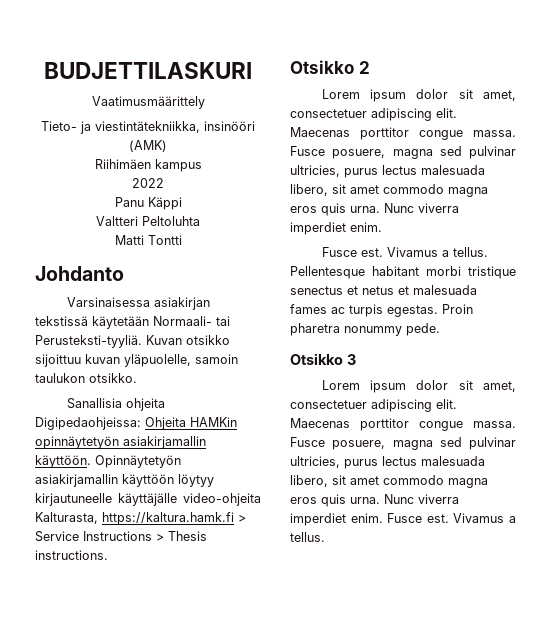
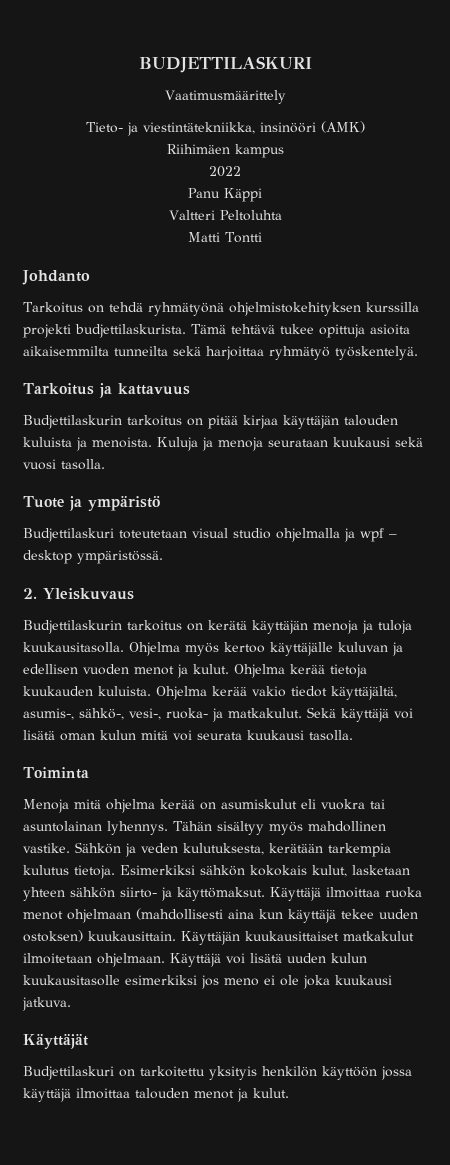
[66,297,210,310] [35,316,230,329] [35,335,230,348] [35,354,238,367] [35,373,137,383] [66,398,165,411] [35,417,237,430] [35,436,206,449] [35,455,181,468] [35,474,214,487] [35,493,261,506] [35,512,246,525] [35,531,207,542] [35,550,108,560] [290,60,370,74] [321,89,516,102] [290,108,457,121] [290,127,516,140] [290,146,516,159] [290,165,485,178] [290,184,488,197] [290,203,459,216] [290,222,382,235] [321,247,488,257] [290,266,516,279] [290,285,477,295] [290,304,473,317] [290,323,440,336] [290,353,356,365] [321,380,516,393] [290,399,457,412] [290,418,516,431] [290,437,516,450] [290,456,485,469] [290,475,488,488] [290,494,459,507] [290,513,516,526] [290,532,325,542] Varsinaisessa asiakirjan tekstissä käytetään Normaali- tai Perusteksti-tyyliä. Kuvan otsikko sijoittuu kuvan yläpuolelle, samoin taulukon otsikko. // Sanallisia ohjeita Digipedaohjeissa: Ohjeita HAMKin opinnäytetyön asiakirjamallin käyttöön. Opinnäytetyön asiakirjamallin käyttöön löytyy kirjautuneelle käyttäjälle video-ohjeita Kalturasta, https://kaltura.hamk.fi > Service Instructions > Thesis instructions. // Otsikko 2 // Lorem ipsum dolor sit amet, consectetuer adipiscing elit. Maecenas porttitor congue massa. Fusce posuere, magna sed pulvinar ultricies, purus lectus malesuada libero, sit amet commodo magna eros quis urna. Nunc viverra imperdiet enim. // Fusce est. Vivamus a tellus. Pellentesque habitant morbi tristique senectus et netus et malesuada fames ac turpis egestas. Proin pharetra nonummy pede. // Otsikko 3 // Lorem ipsum dolor sit amet, consectetuer adipiscing elit. Maecenas porttitor congue massa. Fusce posuere, magna sed pulvinar ultricies, purus lectus malesuada libero, sit amet commodo magna eros quis urna. Nunc viverra imperdiet enim. Fusce est. Vivamus a tellus. -> [23,302,419,316] [23,324,410,338] [23,346,418,360] [23,383,190,398] [23,415,398,429] [23,437,423,451] [23,459,105,470] [23,495,160,511] [23,528,397,542] [23,550,163,564] [23,588,134,600] [23,620,412,634] [23,642,403,656] [23,664,367,678] [23,686,397,700] [23,707,413,722] [23,730,353,741] [23,767,89,779] [23,799,385,813] [23,821,386,835] [23,842,391,857] [23,865,410,879] [23,887,422,901] [23,908,418,923] [23,930,414,945] [23,953,367,967] [23,975,392,989] [22,997,71,1011] [23,1033,88,1049] [23,1066,412,1080] [23,1088,289,1102] Tarkoitus on tehdä ryhmätyönä ohjelmistokehityksen kurssilla projekti budjettilaskurista. Tämä tehtävä tukee opittuja asioita aikaisemmilta tunneilta sekä harjoittaa ryhmätyö työskentelyä. // Tarkoitus ja kattavuus // Budjettilaskurin tarkoitus on pitää kirjaa käyttäjän talouden kuluista ja menoista. Kuluja ja menoja seurataan kuukausi sekä vuosi tasolla. // Tuote ja ympäristö // Budjettilaskuri toteutetaan visual studio ohjelmalla ja wpf – desktop ympäristössä. // 2. Yleiskuvaus // Budjettilaskurin tarkoitus on kerätä käyttäjän menoja ja tuloja kuukausitasolla. Ohjelma myös kertoo käyttäjälle kuluvan ja edellisen vuoden menot ja kulut. Ohjelma kerää tietoja kuukauden kuluista. Ohjelma kerää vakio tiedot käyttäjältä, asumis-, sähkö-, vesi-, ruoka- ja matkakulut. Sekä käyttäjä voi lisätä oman kulun mitä voi seurata kuukausi tasolla. // Toiminta // Menoja mitä ohjelma kerää on asumiskulut eli vuokra tai asuntolainan lyhennys. Tähän sisältyy myös mahdollinen vastike. Sähkön ja veden kulutuksesta, kerätään tarkempia kulutus tietoja. Esimerkiksi sähkön kokokais kulut, lasketaan yhteen sähkön siirto- ja käyttömaksut. Käyttäjä ilmoittaa ruoka menot ohjelmaan (mahdollisesti aina kun käyttäjä tekee uuden ostoksen) kuukausittain. Käyttäjän kuukausittaiset matkakulut ilmoitetaan ohjelmaan. Käyttäjä voi lisätä uuden kulun kuukausitasolle esimerkiksi jos meno ei ole joka kuukausi jatkuva. // Käyttäjät // Budjettilaskuri on tarkoitettu yksityis henkilön käyttöön jossa käyttäjä ilmoittaa talouden menot ja kulut.

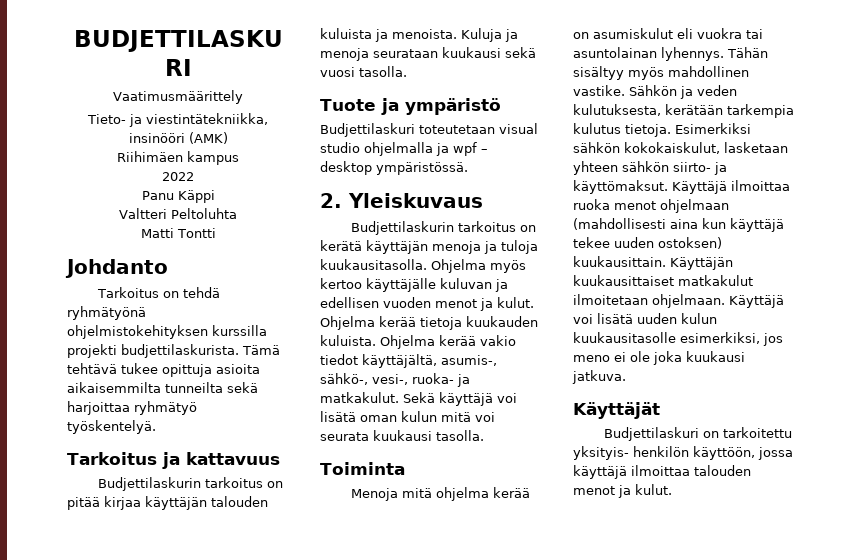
[250,865,347,877] kokokais kulut, -> [624,142,720,154] kokokaiskulut,
[125,975,197,985] esimerkiksi -> [680,332,760,344] esimerkiksi,
[209,1066,377,1080] yksityis henkilön käyttöön -> [573,446,755,460] yksityis- henkilön käyttöön,

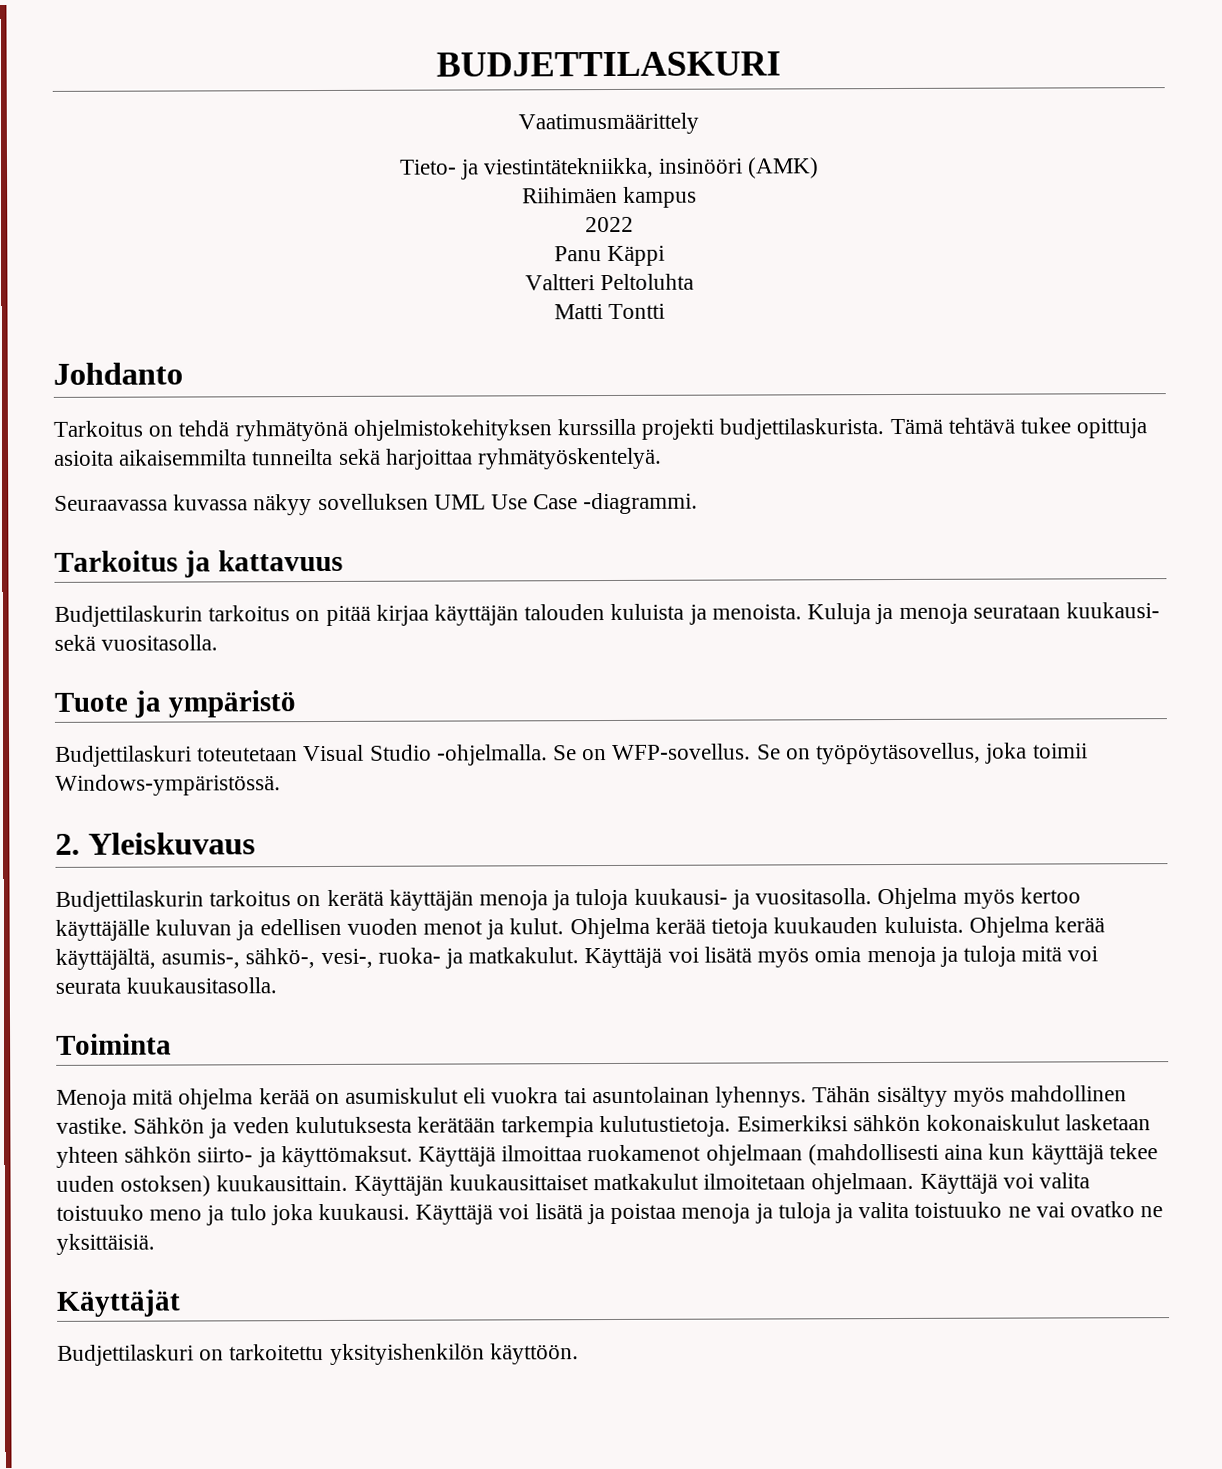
[134,401,197,415] [67,420,156,434] ryhmätyö työskentelyä. -> [478,447,663,470] [54,492,699,516] ryhmätyöskentelyä. // Seuraavassa kuvassa näkyy sovelluksen UML Use Case -diagrammi.
[442,47,536,58] [320,66,407,77] kuukausi sekä vuosi tasolla. -> [1065,602,1160,619] [54,634,219,651] kuukausi- sekä vuositasolla.
[499,123,538,134] [320,142,488,156] [320,161,468,175] visual studio ohjelmalla ja wpf – desktop ympäristössä. -> [303,742,1088,766] [55,774,281,796] Visual Studio -ohjelmalla. Se on WFP-sovellus. Se on työpöytäsovellus, joka toimii Windows-ympäristössä.
[320,259,427,270] kuukausitasolla. -> [633,888,873,910] kuukausi- ja vuositasolla.
[480,335,516,346] [320,354,358,365] vakio tiedot -> (1105, 924) none
[403,392,517,406] [320,411,437,422] Sekä käyttäjä voi lisätä oman kulun -> [584,945,1016,969] Käyttäjä voi lisätä myös omia menoja ja tuloja
[373,430,484,441] kuukausi tasolla. -> [126,977,278,994] kuukausitasolla.
[573,104,661,116] kulutuksesta, -> [294,1116,412,1134] kulutuksesta
[573,123,671,137] kulutus tietoja. -> [599,1115,732,1138] kulutustietoja.
[624,142,720,154] kokokaiskulut, -> [926,1114,1062,1131] kokonaiskulut
[573,199,656,210] ruoka menot -> [587,1144,702,1162] ruokamenot
[597,313,717,324] [573,332,783,346] [573,351,745,365] [572,370,626,384] [573,402,660,419] [603,427,792,441] [573,446,793,460] [573,465,751,479] [573,484,672,498] lisätä uuden kulun kuukausitasolle esimerkiksi, jos meno ei ole joka kuukausi jatkuva. // Käyttäjät // Budjettilaskuri on tarkoitettu yksityis- henkilön käyttöön, jossa käyttäjä ilmoittaa talouden menot ja kulut. -> [1039,1172,1091,1189] [56,1201,1164,1226] [56,1233,155,1255] [56,1289,181,1317] [57,1343,579,1366] valita toistuuko meno ja tulo joka kuukausi. Käyttäjä voi lisätä ja poistaa menoja ja tuloja ja valita toistuuko ne vai ovatko ne yksittäisiä. // Käyttäjät // Budjettilaskuri on tarkoitettu yksityishenkilön käyttöön.

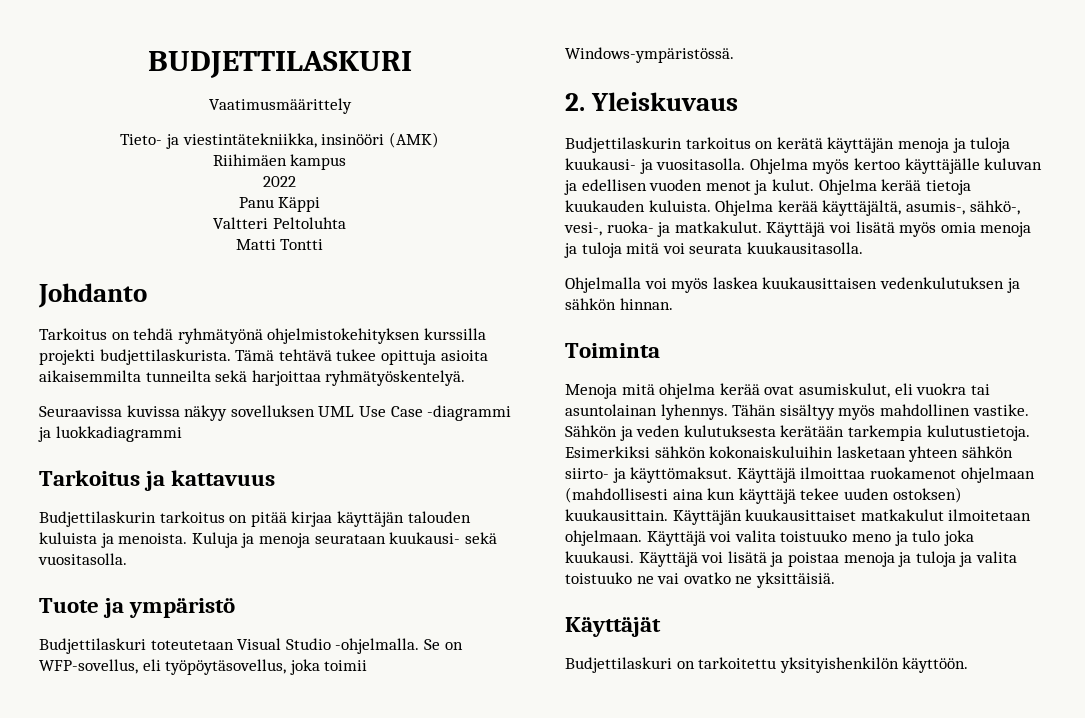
[54,494,249,511] Seuraavassa kuvassa -> [39,405,180,417] Seuraavissa kuvissa
[583,492,699,515] -diagrammi. -> [427,405,512,421] [38,426,182,442] -diagrammi ja luokkadiagrammi
[612,743,811,760] WFP-sovellus. Se on -> [39,659,161,674] WFP-sovellus, eli
(278, 985) none -> [565,277,1020,293] [565,298,673,310] // Ohjelmalla voi myös laskea kuukausittaisen vedenkulutuksen ja sähkön hinnan.
[314,1087,460,1105] on asumiskulut -> [764,383,890,398] ovat asumiskulut,
[926,1114,1062,1131] kokonaiskulut -> [709,446,834,458] kokonaiskuluihin

